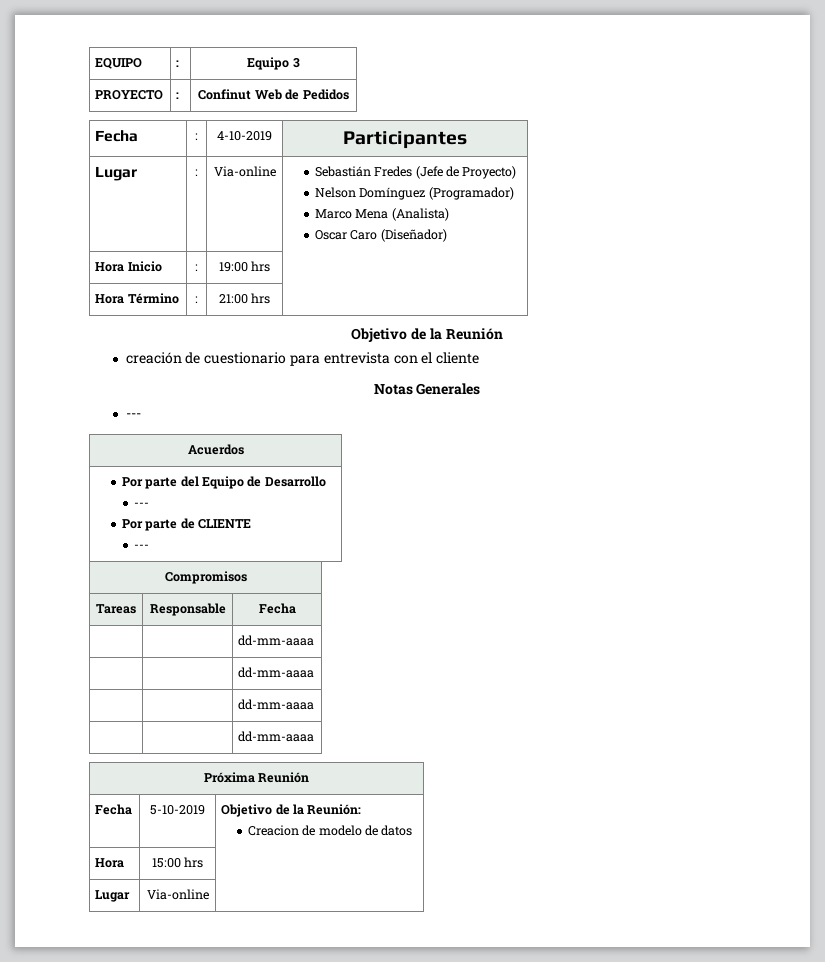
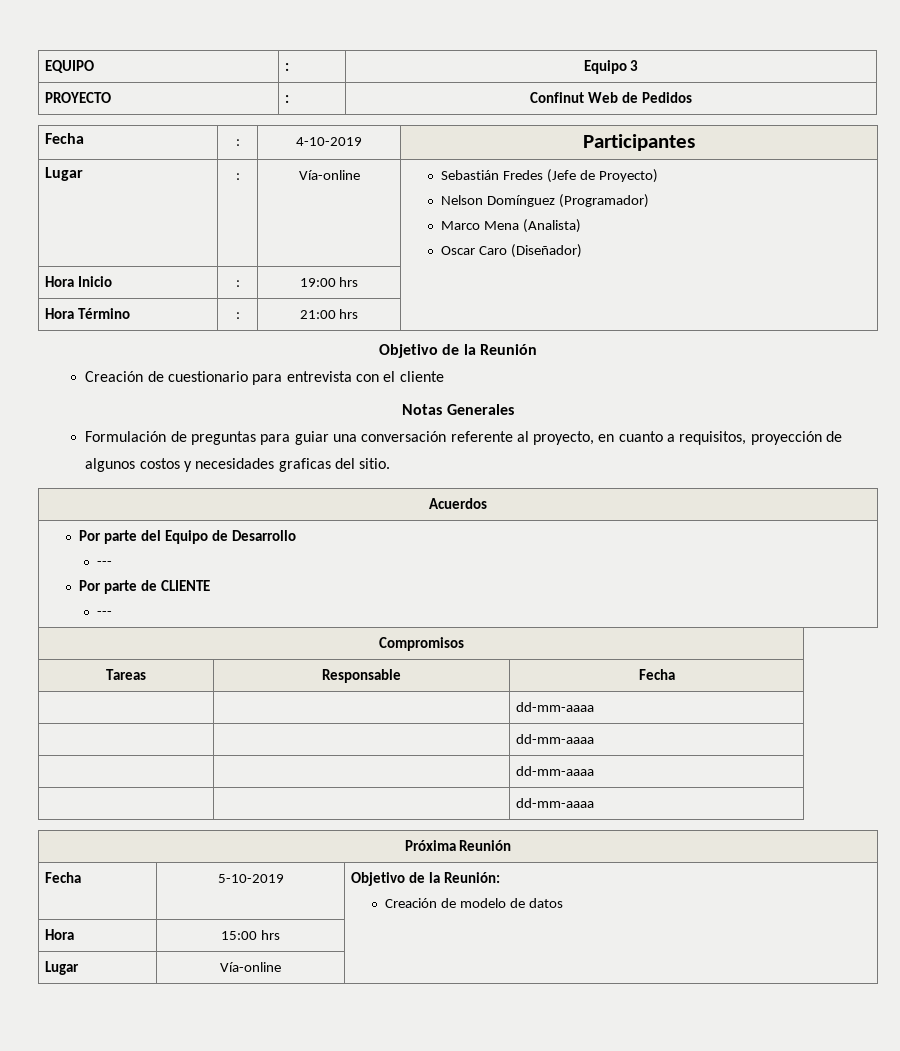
[213,166,276,177] Via-online -> [298,170,360,180] Vía-online
[125,352,182,364] creación -> [85,371,144,382] Creación
[125,413,141,418] --- -> [85,431,843,445] [85,458,391,472] Formulación de preguntas para guiar una conversación referente al proyecto, en cuanto a requisitos, proyección de algunos costos y necesidades graficas del sitio.
[247,825,299,836] Creacion -> [385,898,438,908] Creación
[146,889,209,900] Via-online -> [220,962,281,972] Vía-online

